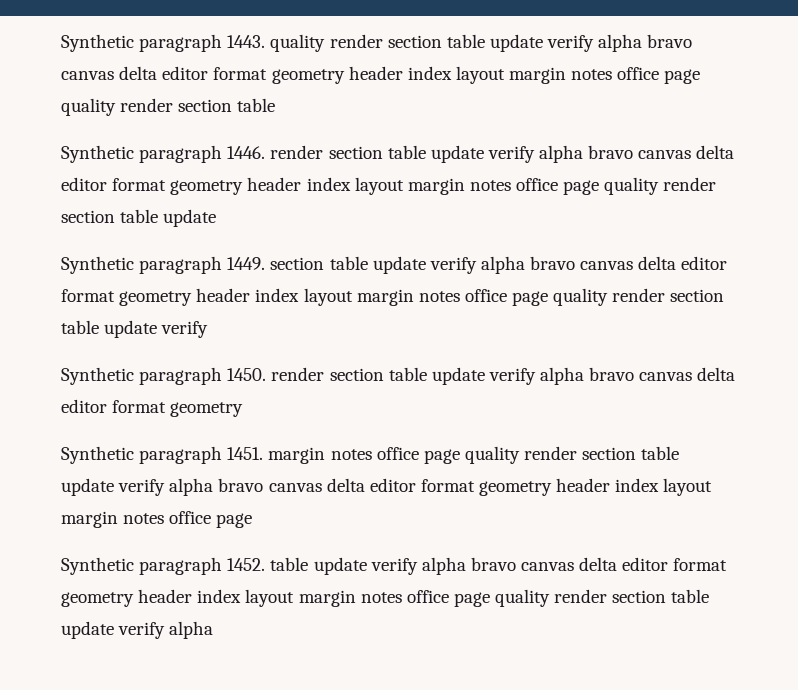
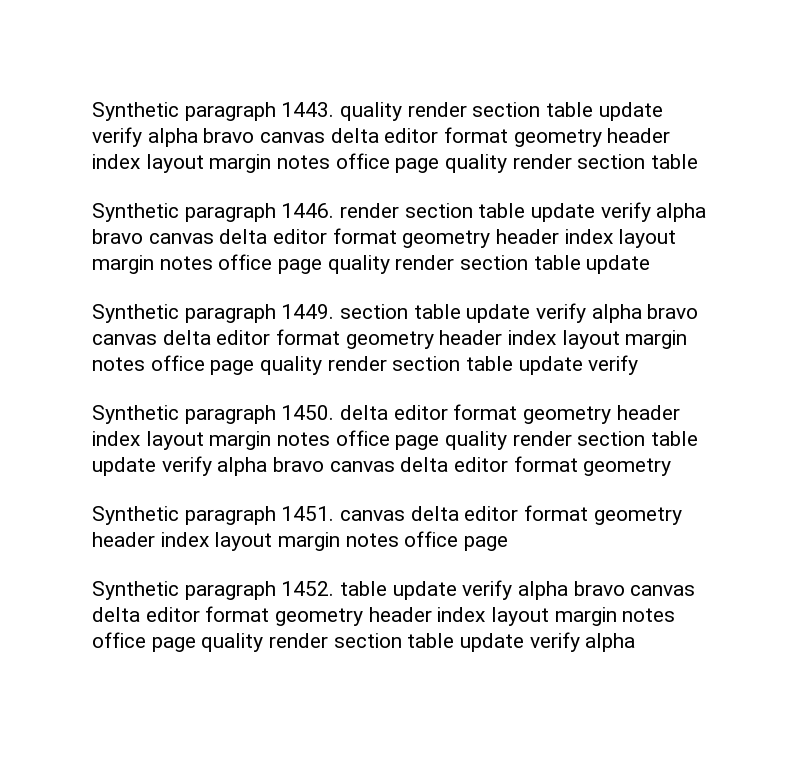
(267, 374) none -> [340,404,680,424] [92,430,508,450] delta editor format geometry header index layout margin notes office page quality
[268,446,680,464] [61,478,264,496] margin notes office page quality render section table update verify alpha bravo -> (335, 513) none

